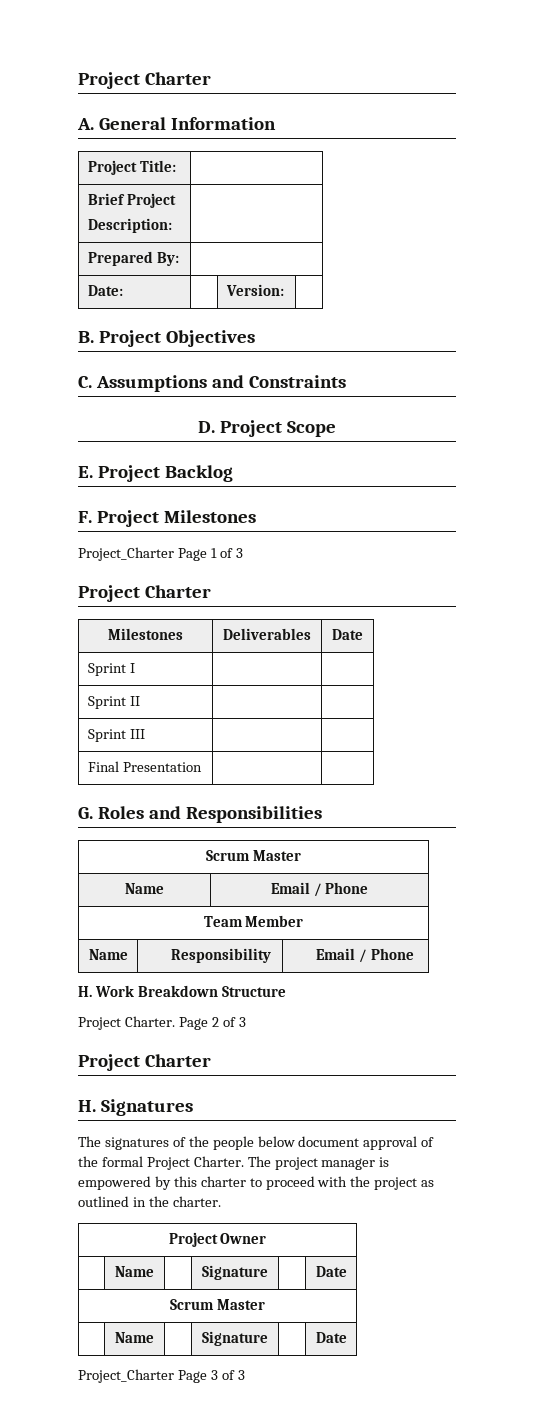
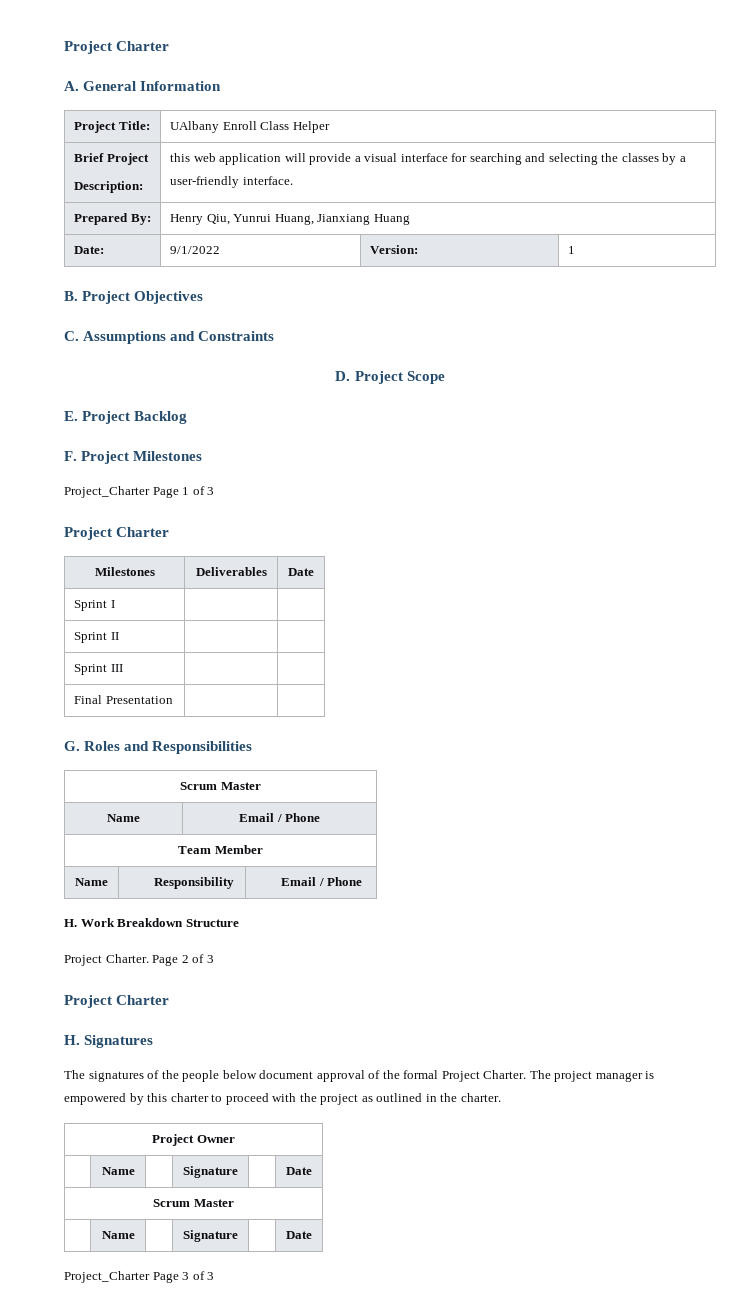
(176, 166) none -> [170,121,330,133] UAlbany Enroll Class Helper
[87,251,179,266] // Prepared By: | -> [170,153,686,165] [170,176,293,188] [74,213,151,225] [170,214,410,225] this web application will provide a visual interface for searching and selecting the classes by a user-friendly interface. // Prepared By: | Henry Qiu, Yunrui Huang, Jianxiang Huang
(123, 290) none -> [170,246,221,254] 9/1/2022
(284, 290) none -> [568,246,576,254] 1

